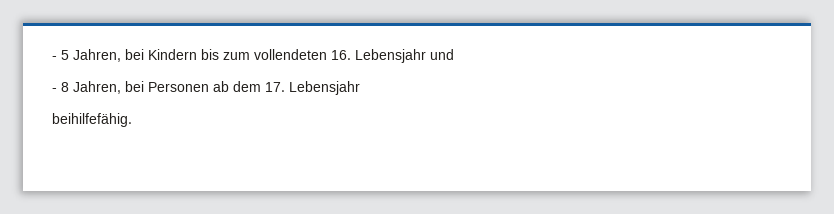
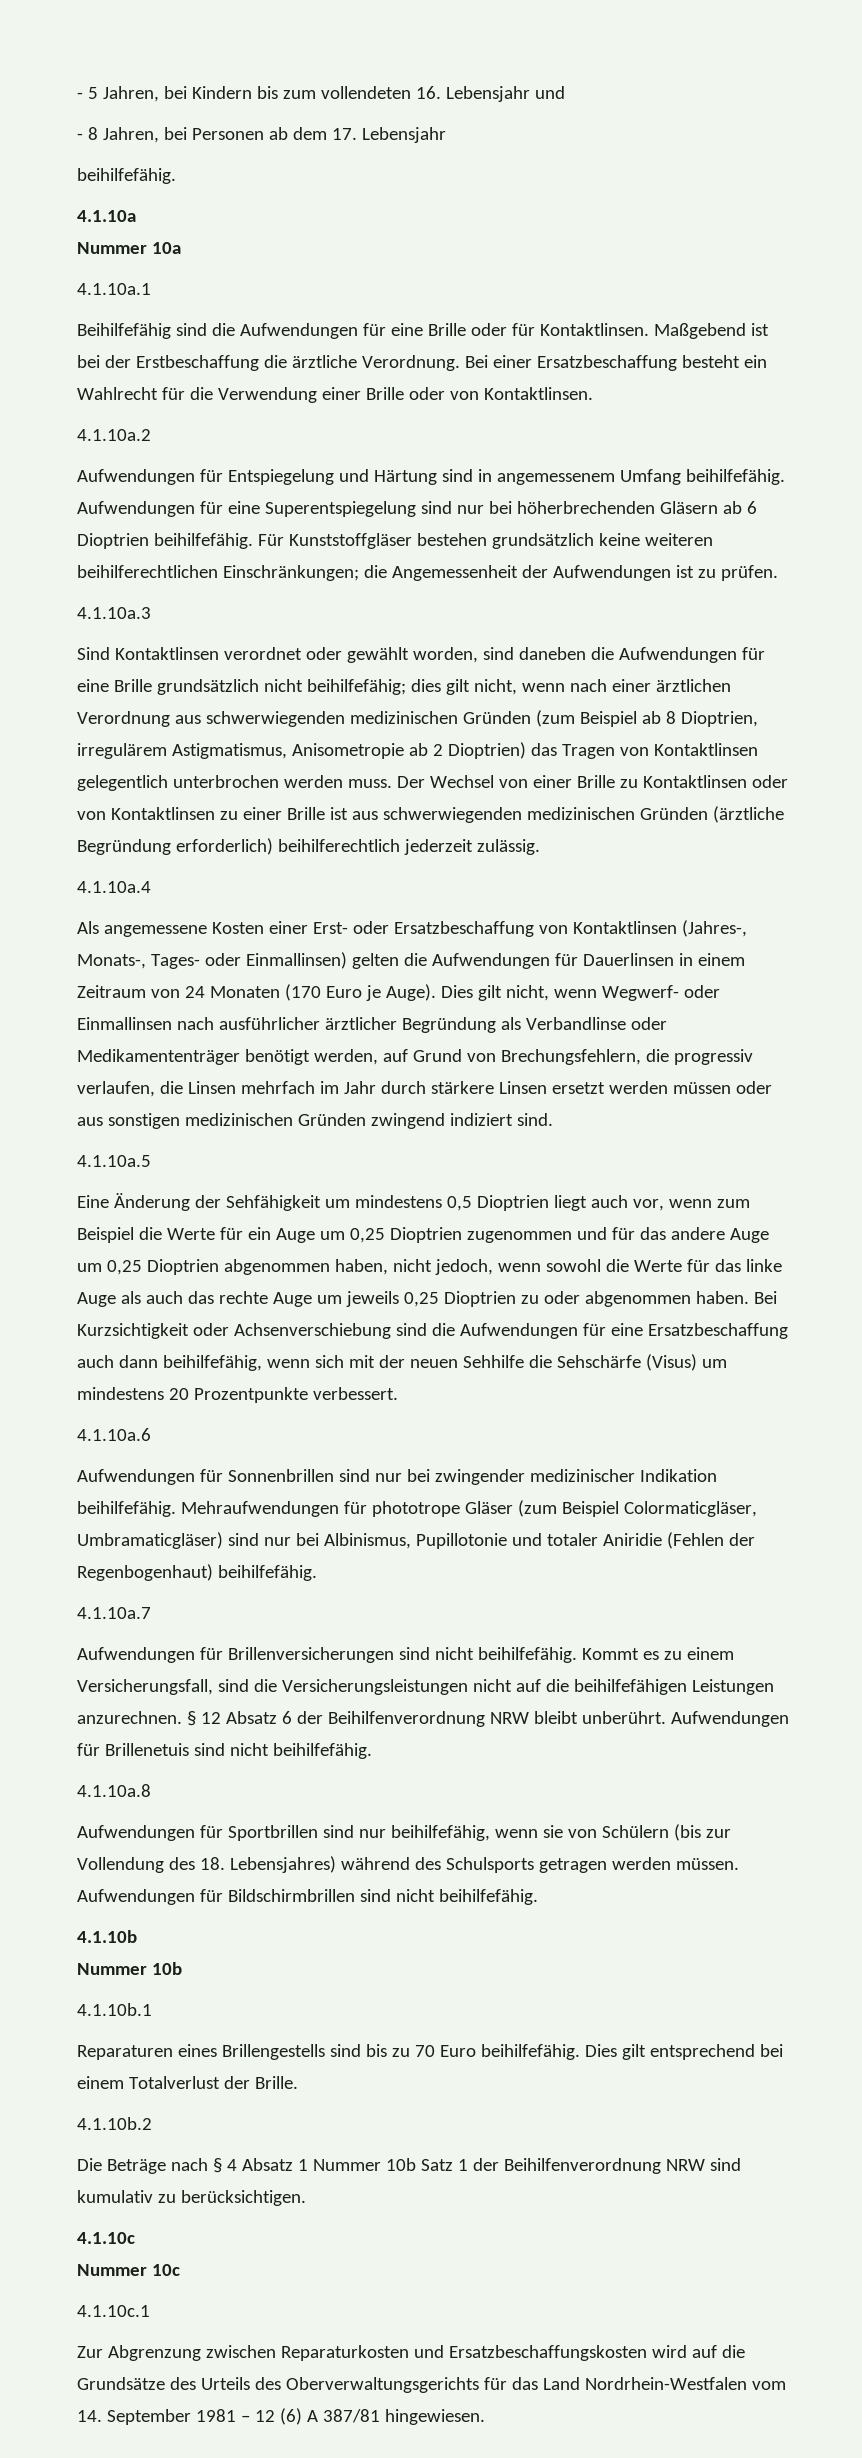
(132, 120) none -> [77,210,136,222] [77,242,181,254] [77,283,151,295] [77,323,769,339] [77,355,767,371] [77,387,593,403] [77,429,151,441] [77,469,785,485] [77,501,757,517] [77,533,713,549] [77,565,778,581] [77,607,151,619] [77,647,765,663] [77,679,731,695] [77,710,758,727] [77,742,758,759] [77,775,788,791] [77,806,784,823] [77,838,540,855] [77,881,151,893] [77,920,747,937] [77,952,745,969] [77,984,720,1001] [77,1017,667,1033] [77,1049,753,1065] [77,1081,772,1097] [77,1113,553,1129] [77,1155,151,1167] [77,1193,750,1211] [77,1227,769,1243] [77,1259,782,1275] [77,1291,777,1307] [77,1323,788,1339] [77,1354,727,1371] [77,1387,398,1403] [77,1428,151,1441] [77,1469,717,1485] [77,1500,757,1517] [77,1532,755,1549] [77,1564,317,1581] [77,1607,151,1619] [77,1647,734,1663] [77,1679,774,1695] [77,1711,789,1727] [77,1743,372,1759] [77,1784,151,1797] [77,1824,731,1841] [77,1856,739,1873] [77,1889,538,1905] [77,1930,137,1943] [77,1962,182,1975] [77,2003,152,2016] [77,2044,783,2060] [77,2076,298,2089] [77,2117,152,2130] [77,2158,741,2174] [77,2190,306,2206] [77,2232,135,2244] [77,2264,180,2276] [77,2305,150,2317] [77,2345,745,2361] [77,2377,786,2393] [77,2408,485,2425] // 4.1.10a // Nummer 10a // 4.1.10a.1 // Beihilfefähig sind die Aufwendungen für eine Brille oder für Kontaktlinsen. Maßgebend ist bei der Erstbeschaffung die ärztliche Verordnung. Bei einer Ersatzbeschaffung besteht ein Wahlrecht für die Verwendung einer Brille oder von Kontaktlinsen. // 4.1.10a.2 // Aufwendungen für Entspiegelung und Härtung sind in angemessenem Umfang beihilfefähig. Aufwendungen für eine Superentspiegelung sind nur bei höherbrechenden Gläsern ab 6 Dioptrien beihilfefähig. Für Kunststoffgläser bestehen grundsätzlich keine weiteren beihilferechtlichen Einschränkungen; die Angemessenheit der Aufwendungen ist zu prüfen. // 4.1.10a.3 // Sind Kontaktlinsen verordnet oder gewählt worden, sind daneben die Aufwendungen für eine Brille grundsätzlich nicht beihilfefähig; dies gilt nicht, wenn nach einer ärztlichen Verordnung aus schwerwiegenden medizinischen Gründen (zum Beispiel ab 8 Dioptrien, irregulärem Astigmatismus, Anisometropie ab 2 Dioptrien) das Tragen von Kontaktlinsen gelegentlich unterbrochen werden muss. Der Wechsel von einer Brille zu Kontaktlinsen oder von Kontaktlinsen zu einer Brille ist aus schwerwiegenden medizinischen Gründen (ärztliche Begründung erforderlich) beihilferechtlich jederzeit zulässig. // 4.1.10a.4 // Als angemessene Kosten einer Erst- oder Ersatzbeschaffung von Kontaktlinsen (Jahres-, Monats-, Tages- oder Einmallinsen) gelten die Aufwendungen für Dauerlinsen in einem Zeitraum von 24 Monaten (170 Euro je Auge). Dies gilt nicht, wenn Wegwerf- oder Einmallinsen nach ausführlicher ärztlicher Begründung als Verbandlinse oder Medikamententräger benötigt werden, auf Grund von Brechungsfehlern, die progressiv verlaufen, die Linsen mehrfach im Jahr durch stärkere Linsen ersetzt werden müssen oder aus sonstigen medizinischen Gründen zwingend indiziert sind. // 4.1.10a.5 // Eine Änderung der Sehfähigkeit um mindestens 0,5 Dioptrien liegt auch vor, wenn zum Beispiel die Werte für ein Auge um 0,25 Dioptrien zugenommen und für das andere Auge um 0,25 Dioptrien abgenommen haben, nicht jedoch, wenn sowohl die Werte für das linke Auge als auch das rechte Auge um jeweils 0,25 Dioptrien zu oder abgenommen haben. Bei Kurzsichtigkeit oder Achsenverschiebung sind die Aufwendungen für eine Ersatzbeschaffung auch dann beihilfefähig, wenn sich mit der neuen Sehhilfe die Sehschärfe (Visus) um mindestens 20 Prozentpunkte verbessert. // 4.1.10a.6 // Aufwendungen für Sonnenbrillen sind nur bei zwingender medizinischer Indikation beihilfefähig. Mehraufwendungen für phototrope Gläser (zum Beispiel Colormaticgläser, Umbramaticgläser) sind nur bei Albinismus, Pupillotonie und totaler Aniridie (Fehlen der Regenbogenhaut) beihilfefähig. // 4.1.10a.7 // Aufwendungen für Brillenversicherungen sind nicht beihilfefähig. Kommt es zu einem Versicherungsfall, sind die Versicherungsleistungen nicht auf die beihilfefähigen Leistungen anzurechnen. § 12 Absatz 6 der Beihilfenverordnung NRW bleibt unberührt. Aufwendungen für Brillenetuis sind nicht beihilfefähig. // 4.1.10a.8 // Aufwendungen für Sportbrillen sind nur beihilfefähig, wenn sie von Schülern (bis zur Vollendung des 18. Lebensjahres) während des Schulsports getragen werden müssen. Aufwendungen für Bildschirmbrillen sind nicht beihilfefähig. // 4.1.10b // Nummer 10b // 4.1.10b.1 // Reparaturen eines Brillengestells sind bis zu 70 Euro beihilfefähig. Dies gilt entsprechend bei einem Totalverlust der Brille. // 4.1.10b.2 // Die Beträge nach § 4 Absatz 1 Nummer 10b Satz 1 der Beihilfenverordnung NRW sind kumulativ zu berücksichtigen. // 4.1.10c // Nummer 10c // 4.1.10c.1 // Zur Abgrenzung zwischen Reparaturkosten und Ersatzbeschaffungskosten wird auf die Grundsätze des Urteils des Oberverwaltungsgerichts für das Land Nordrhein-Westfalen vom 14. September 1981 – 12 (6) A 387/81 hingewiesen.

